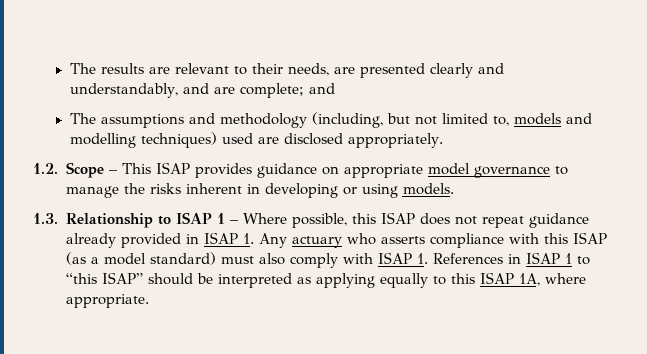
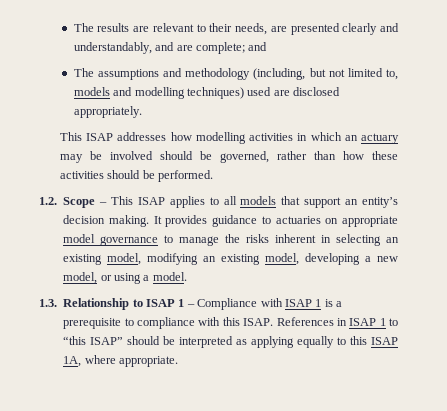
(443, 140) none -> [59,132,399,144] [59,151,398,163] [59,170,214,182] // This ISAP addresses how modelling activities in which an actuary may be involved should be governed, rather than how these activities should be performed.
[194,163,317,178] provides guidance -> [169,196,398,208] [63,215,321,227] applies to all models that support an entity’s decision making. It provides guidance to actuaries
[264,183,454,198] developing or using models. -> [336,234,400,246] [63,253,398,265] [63,272,187,284] selecting an existing model, modifying an existing model, developing a new model, or using a model.
[242,212,589,228] [65,232,607,248] [65,252,428,268] Where possible, this ISAP does not repeat guidance already provided in ISAP 1. Any actuary who asserts compliance with this ISAP (as a model standard) must also comply with ISAP 1. -> [197,298,342,310] [63,317,274,329] Compliance with ISAP 1 is a prerequisite to compliance with this ISAP.

